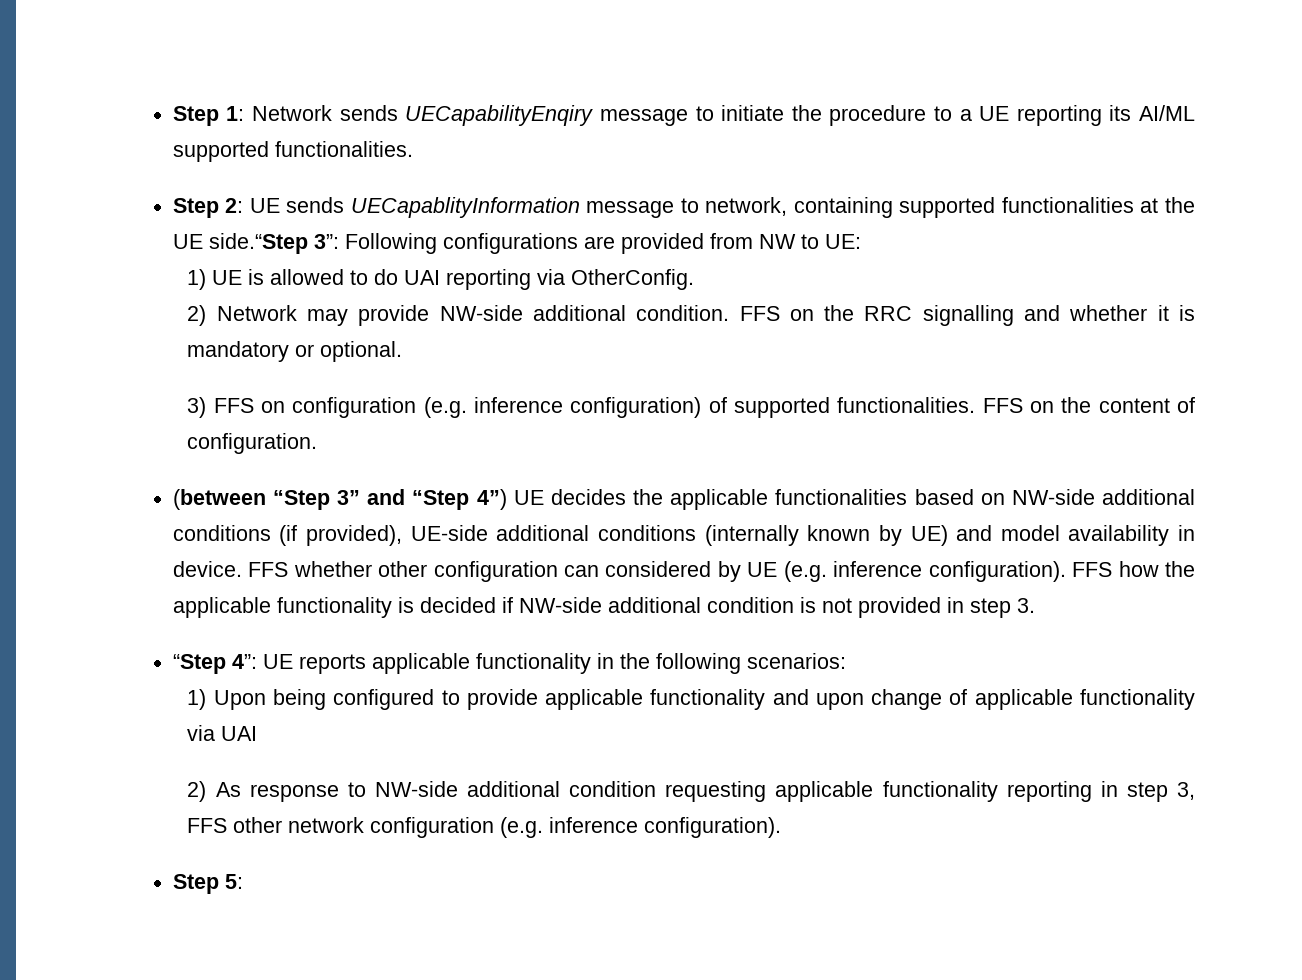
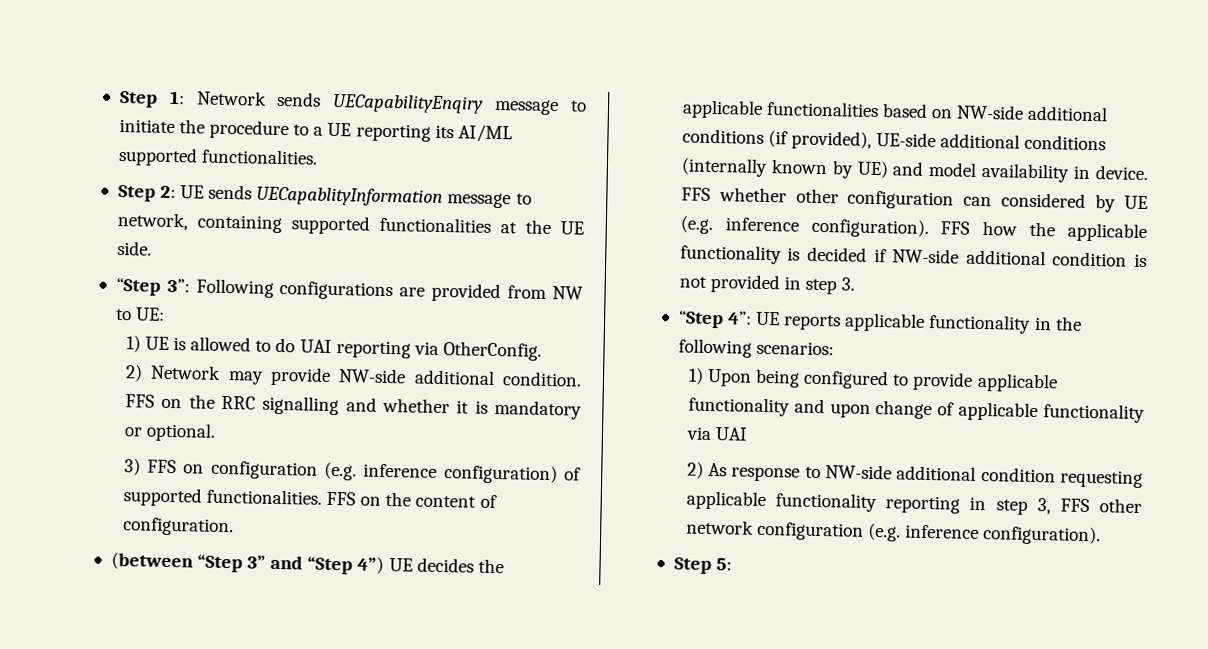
[208,233,308,254] side.“Step -> [116,240,152,256] [115,277,161,296] side. // “Step

